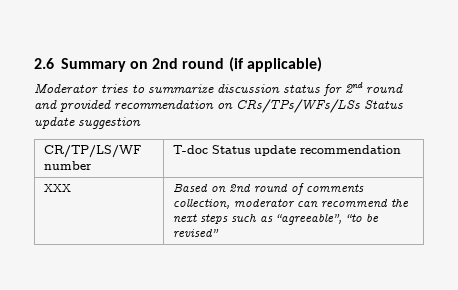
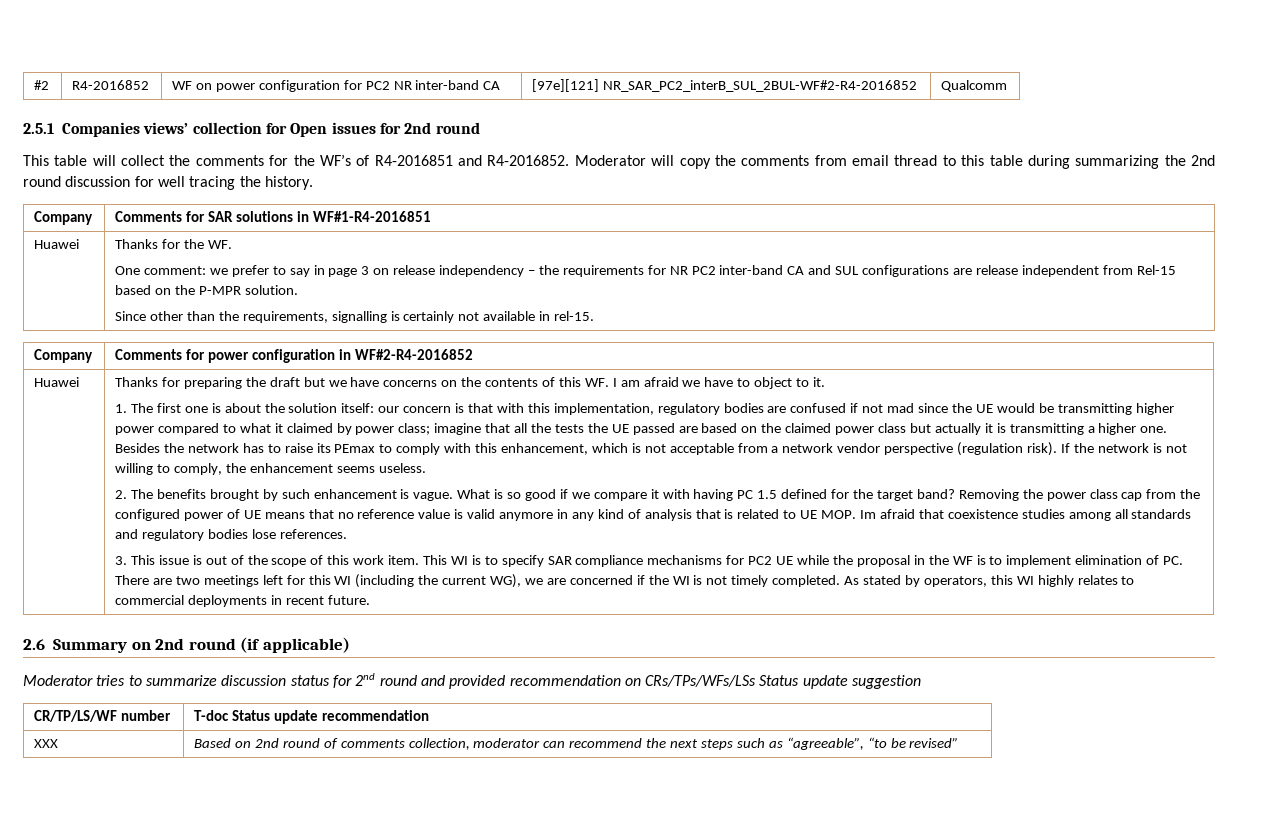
(34, 63) none -> [34,80,50,90] [72,80,150,90] [172,80,501,92] [532,79,917,92] [941,80,1008,92] [23,122,480,137] [23,154,1215,169] [23,176,313,190] [34,211,94,225] [115,211,431,222] [34,239,80,249] [115,239,232,249] [115,265,1176,277] [115,285,298,295] [115,311,595,323] [34,349,94,363] [115,349,473,363] [34,377,80,387] [115,377,826,389] [115,403,1174,415] [115,423,1168,435] [115,442,1187,456] [115,463,426,475] [115,489,1201,501] [115,509,1192,521] [115,529,347,541] [115,555,1184,567] [115,574,1135,588] [115,595,370,607] #2 | R4-2016852 | WF on power configuration for PC2 NR inter-band CA | [97e][121] NR_SAR_PC2_interB_SUL_2BUL-WF#2-R4-2016852 | Qualcomm // 2.5.1 Companies views’ collection for Open issues for 2nd round // This table will collect the comments for the WF’s of R4-2016851 and R4-2016852. Moderator will copy the comments from email thread to this table during summarizing the 2nd round discussion for well tracing the history. // Company | Comments for SAR solutions in WF#1-R4-2016851 // Huawei | Thanks for the WF. // One comment: we prefer to say in page 3 on release independency – the requirements for NR PC2 inter-band CA and SUL configurations are release independent from Rel-15 based on the P-MPR solution. // Since other than the requirements, signalling is certainly not available in rel-15. // Company | Comments for power configuration in WF#2-R4-2016852 // Huawei | Thanks for preparing the draft but we have concerns on the contents of this WF. I am afraid we have to object to it. // 1. The first one is about the solution itself: our concern is that with this implementation, regulatory bodies are confused if not mad since the UE would be transmitting higher power compared to what it claimed by power class; imagine that all the tests the UE passed are based on the claimed power class but actually it is transmitting a higher one. Besides the network has to raise its PEmax to comply with this enhancement, which is not acceptable from a network vendor perspective (regulation risk). If the network is not willing to comply, the enhancement seems useless. // 2. The benefits brought by such enhancement is vague. What is so good if we compare it with having PC 1.5 defined for the target band? Removing the power class cap from the configured power of UE means that no reference value is valid anymore in any kind of analysis that is related to UE MOP. Im afraid that coexistence studies among all standards and regulatory bodies lose references. // 3. This issue is out of the scope of this work item. This WI is to specify SAR compliance mechanisms for PC2 UE while the proposal in the WF is to implement elimination of PC. There are two meetings left for this WI (including the current WG), we are concerned if the WI is not timely completed. As stated by operators, this WI highly relates to commercial deployments in recent future. //

